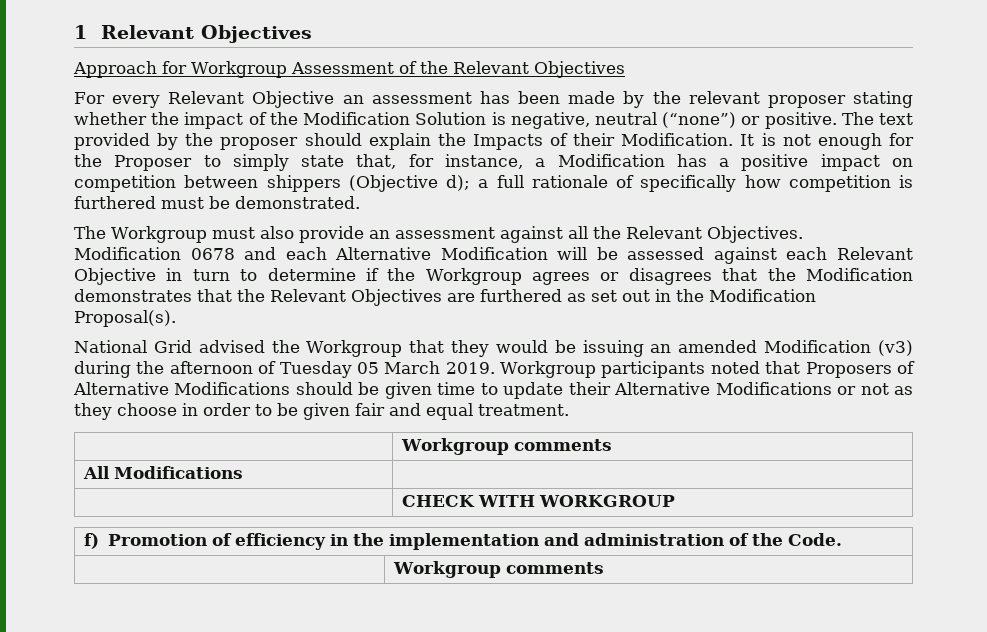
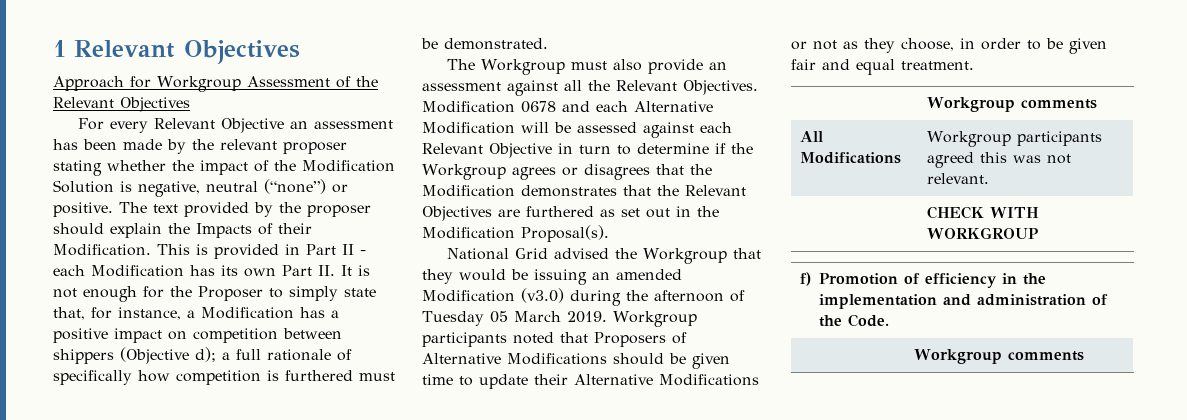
(734, 139) none -> [157,244,366,259] [53,265,335,277] This is provided in Part II - each Modification has its own Part II.
[877,340,913,356] (v3) -> [521,288,564,303] (v3.0)
[117,403,177,416] choose -> [901,38,954,51] choose,
(244, 472) none -> [926,131,1102,147] [926,152,1071,168] [926,173,989,184] Workgroup participants agreed this was not relevant.

